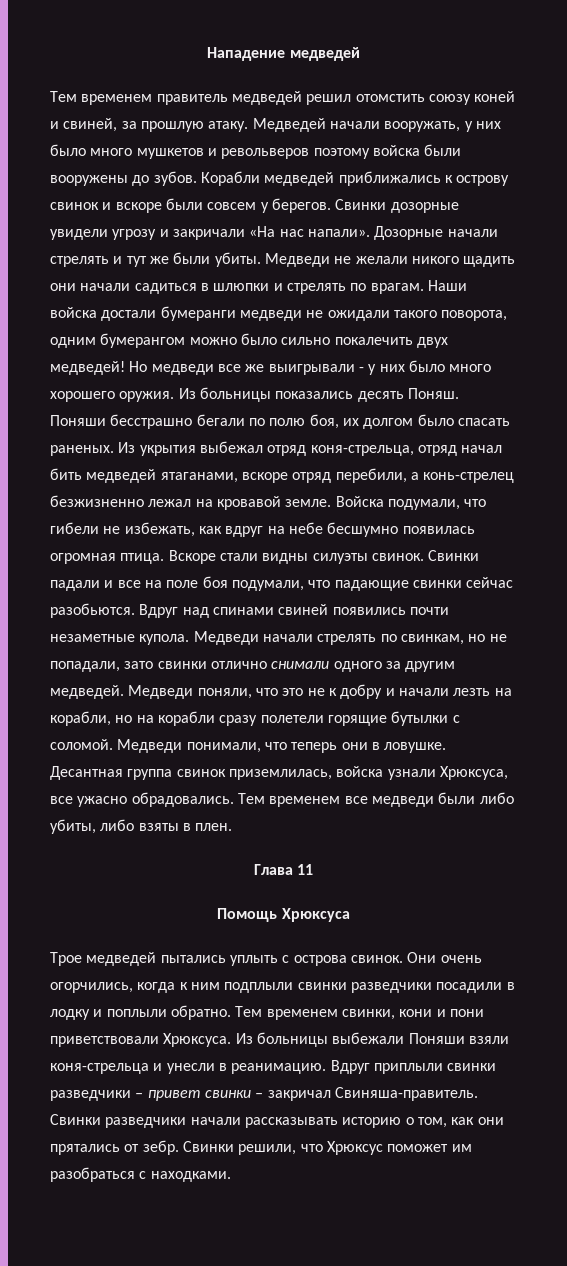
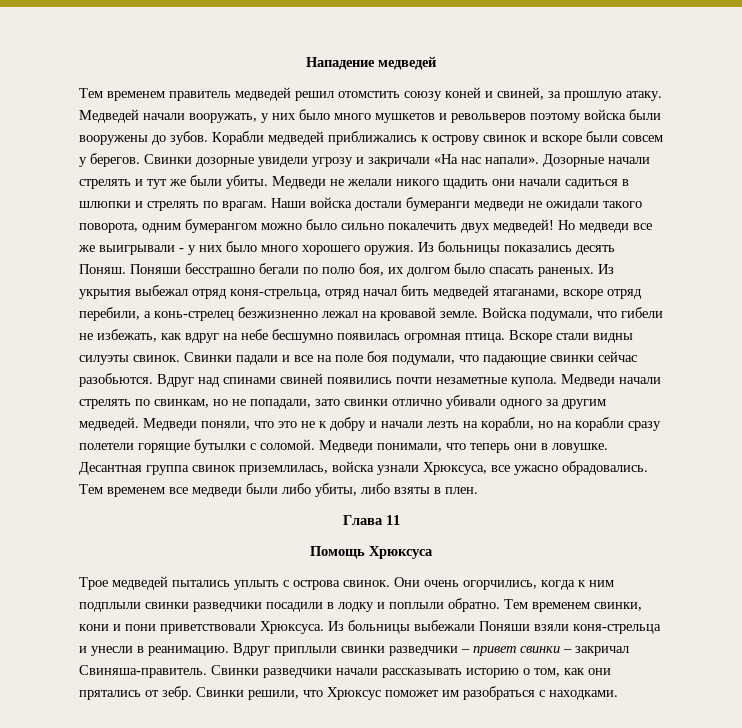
[271,661,330,669] снимали -> [446,395,496,409] убивали

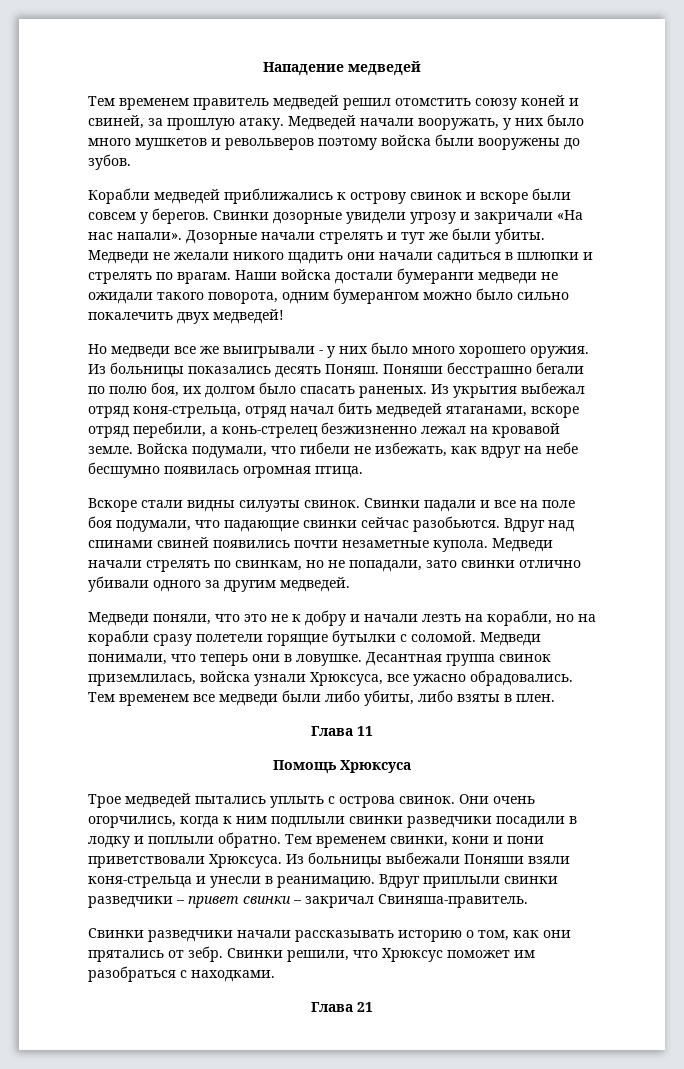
(208, 138) none -> (131, 162) //
(554, 226) none -> (284, 316) //
(505, 338) none -> (363, 472) //
(139, 424) none -> (350, 584) //
(207, 671) none -> (528, 901) //
(618, 695) none -> [311,1002,373,1012] // Глава 21

